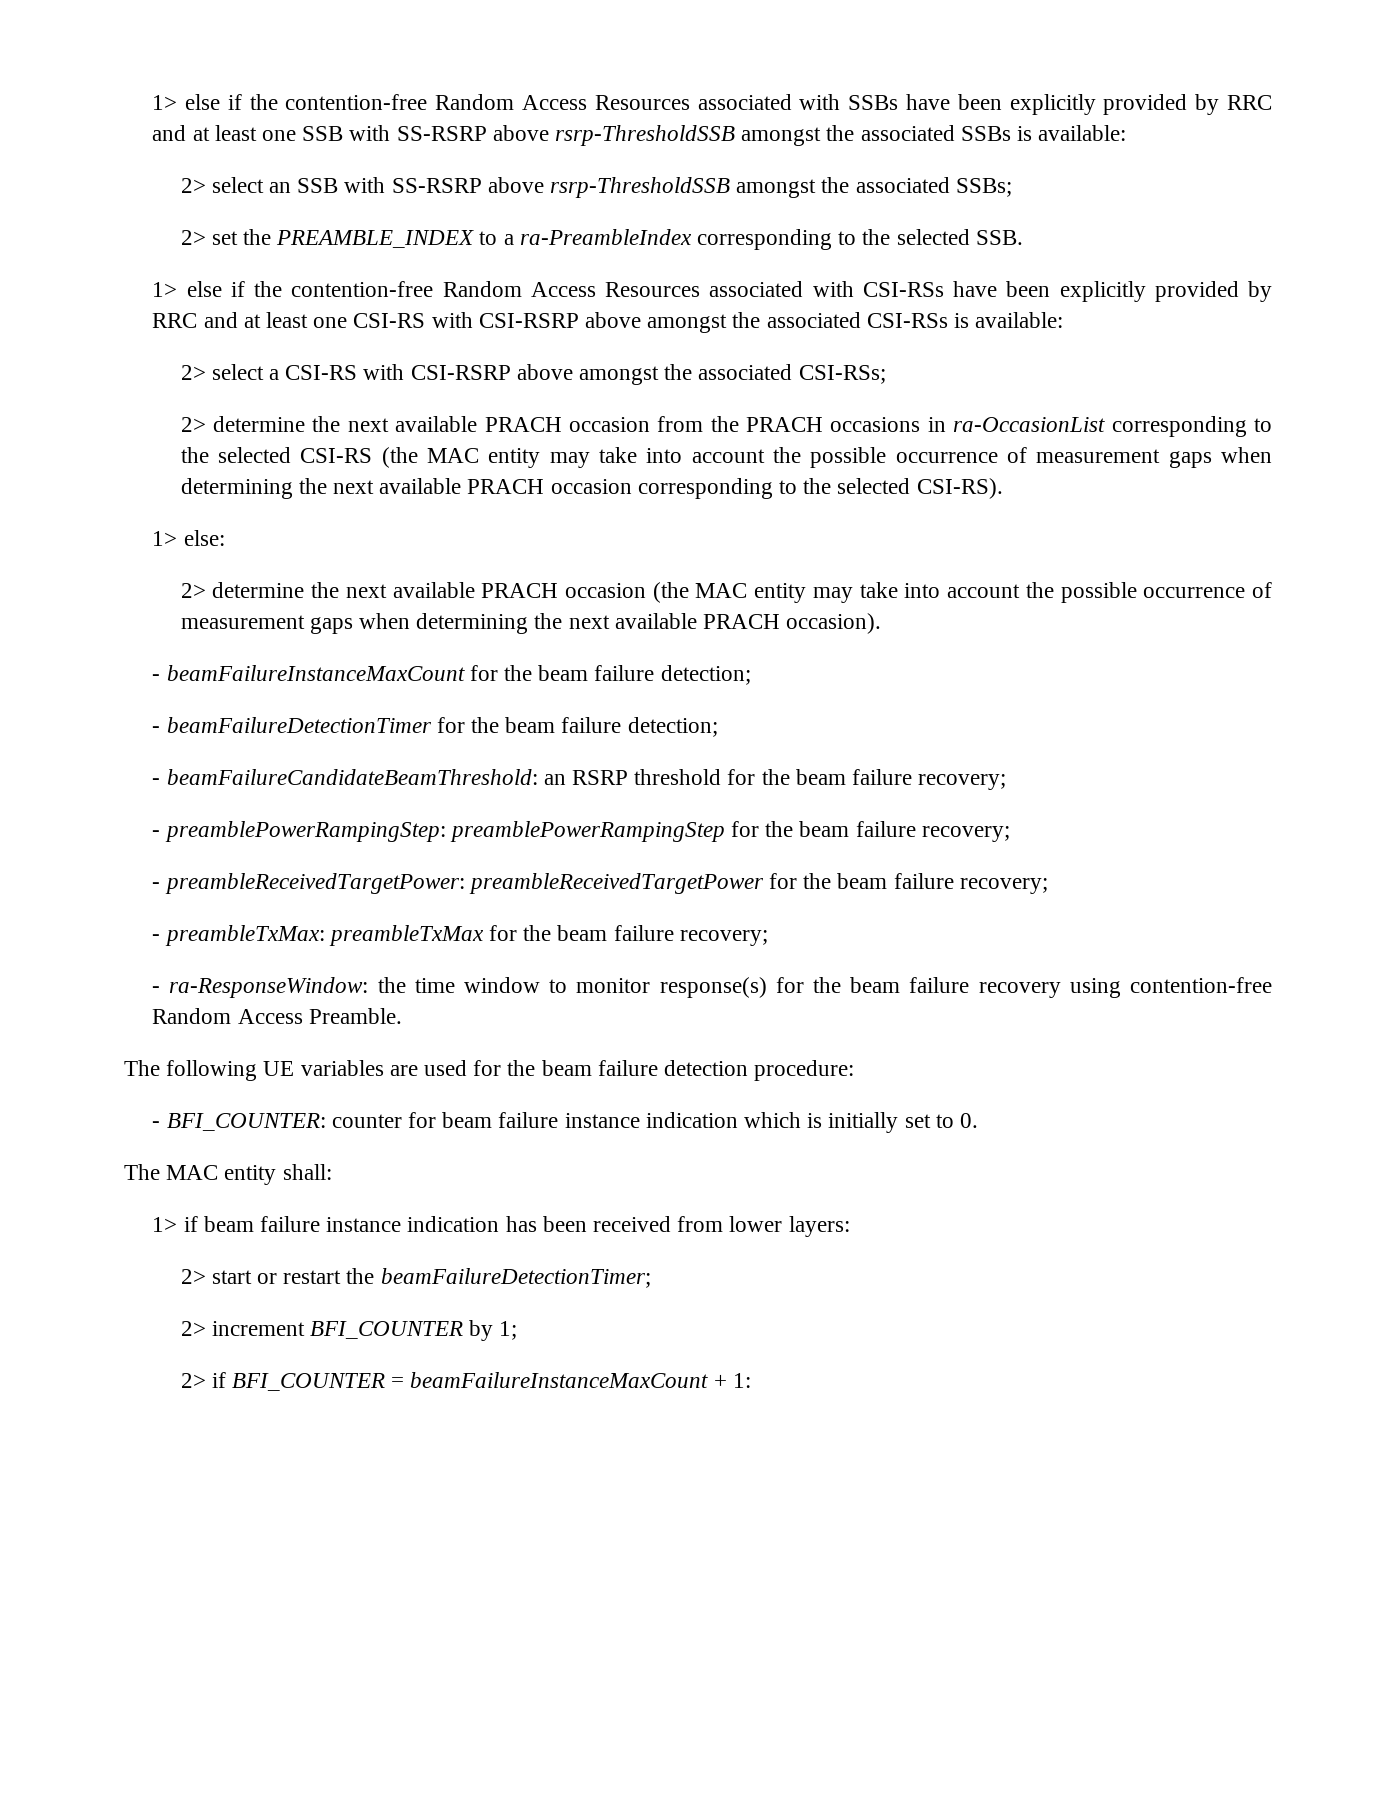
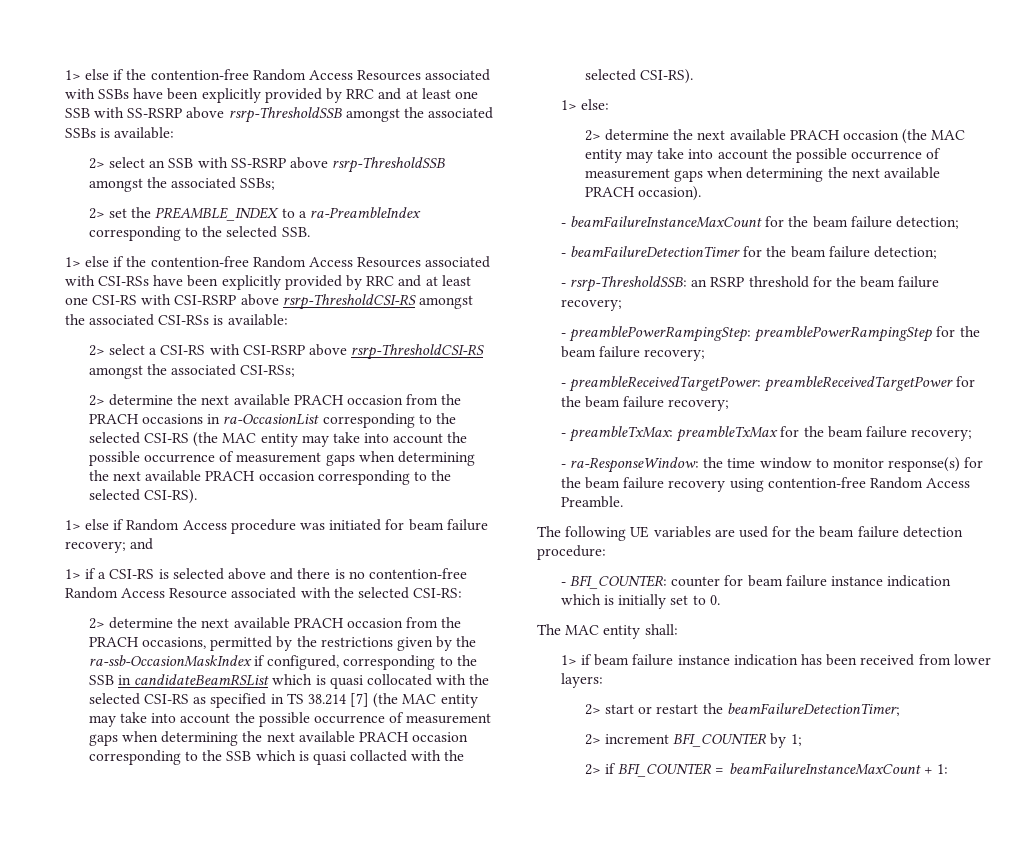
(641, 320) none -> [282,294,416,310] rsrp-ThresholdCSI-RS
(573, 372) none -> [351,344,485,360] rsrp-ThresholdCSI-RS
(1003, 488) none -> [64,519,488,534] [64,538,154,553] [64,568,467,580] [64,587,463,599] [88,617,462,629] [88,636,477,651] [88,655,477,670] [88,674,490,689] [88,693,478,708] [88,712,492,727] [88,731,469,746] [88,750,465,765] [584,69,693,84] // 1> else if Random Access procedure was initiated for beam failure recovery; and // 1> if a CSI-RS is selected above and there is no contention-free Random Access Resource associated with the selected CSI-RS: // 2> determine the next available PRACH occasion from the PRACH occasions, permitted by the restrictions given by the ra-ssb-OccasionMaskIndex if configured, corresponding to the SSB in candidateBeamRSList which is quasi collocated with the selected CSI-RS as specified in TS 38.214 [7] (the MAC entity may take into account the possible occurrence of measurement gaps when determining the next available PRACH occasion corresponding to the SSB which is quasi collacted with the selected CSI-RS).
[166,769,538,785] beamFailureCandidateBeamThreshold: -> [570,276,688,292] rsrp-ThresholdSSB:

